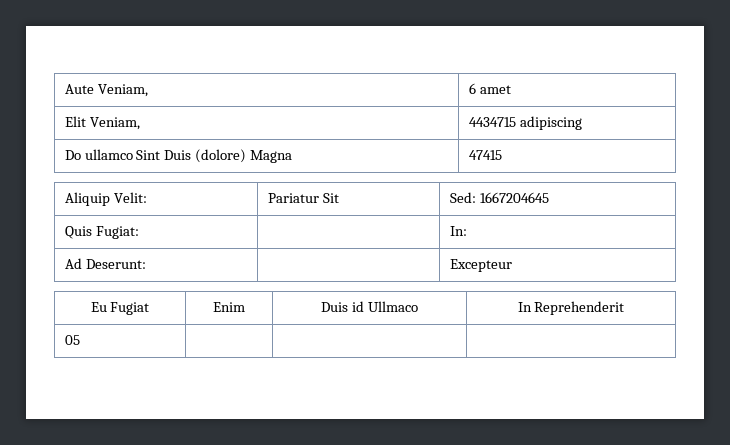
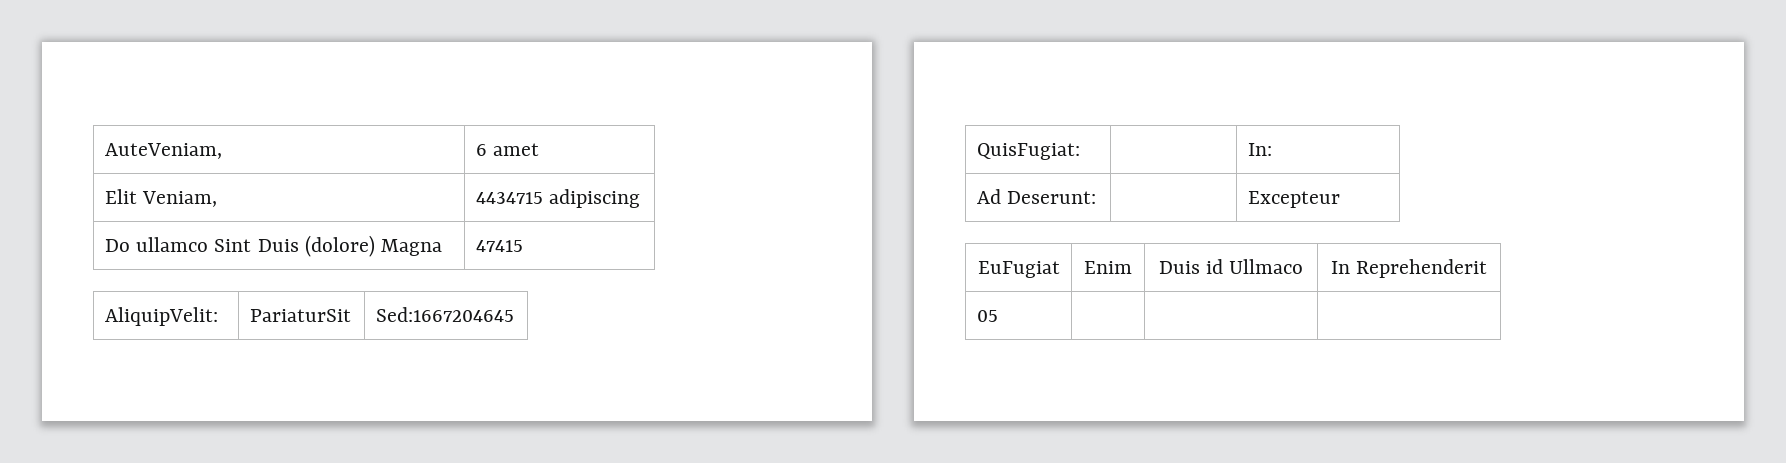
[64,84,148,97] Aute Veniam, -> [104,143,222,159] AuteVeniam,
[64,192,147,206] [267,193,339,203] [449,192,549,203] [64,226,139,239] Aliquip Velit: | Pariatur Sit | Sed: 1667204645 // Quis Fugiat: -> [104,307,218,326] [249,309,351,322] [375,307,514,322] [976,143,1080,160] AliquipVelit: | PariaturSit | Sed:1667204645 // QuisFugiat:
[90,302,150,315] Eu Fugiat -> [977,261,1060,278] EuFugiat

